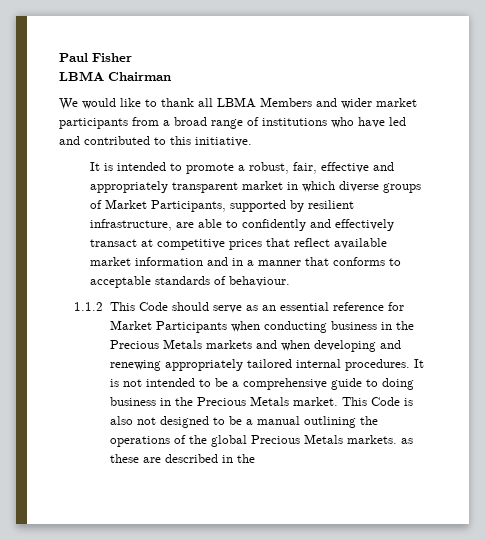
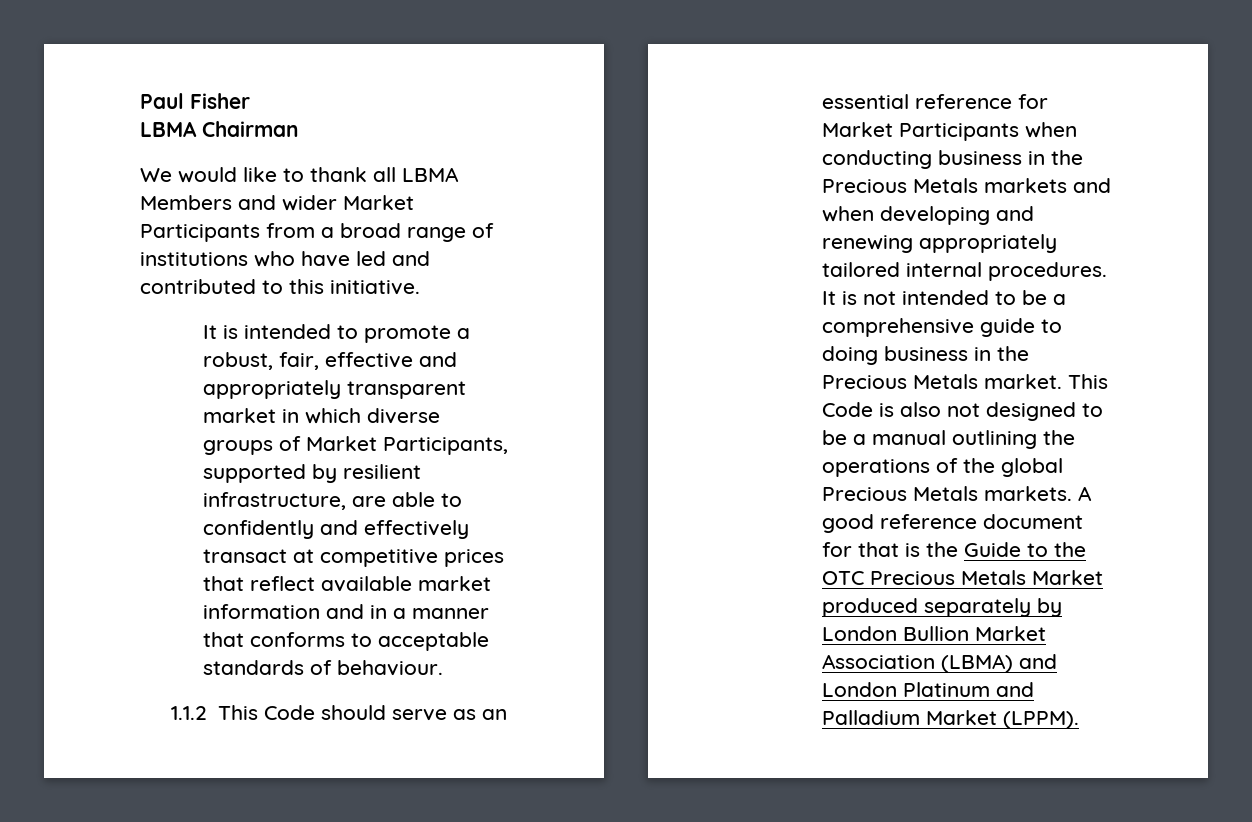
[376,98,417,107] [59,118,128,129] market participants -> [343,195,414,210] [140,224,260,242] Market Participants
[400,438,413,444] [109,454,255,463] as these are described in the -> [1077,486,1092,501] [821,514,1083,533] [821,542,1086,557] [821,570,1103,585] [821,598,1062,617] [821,626,1046,641] [821,654,1057,673] [821,682,1034,697] [821,710,1079,729] A good reference document for that is the Guide to the OTC Precious Metals Market produced separately by London Bullion Market Association (LBMA) and London Platinum and Palladium Market (LPPM).

